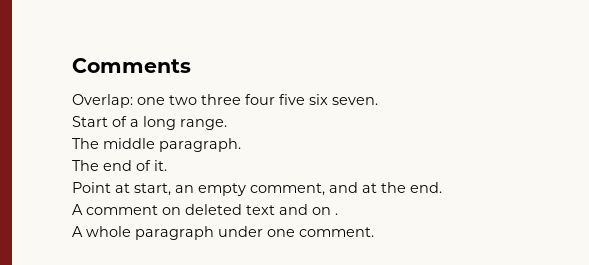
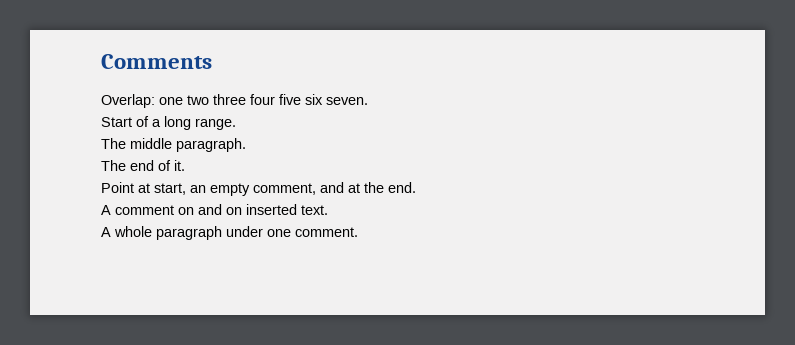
[185,204,338,215] deleted text and on . -> [198,204,328,215] and on inserted text.

